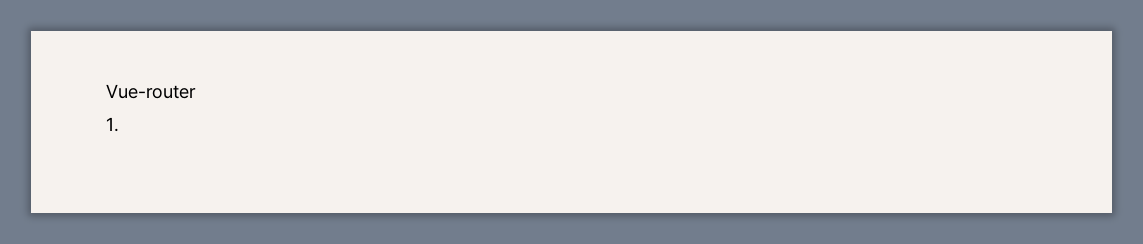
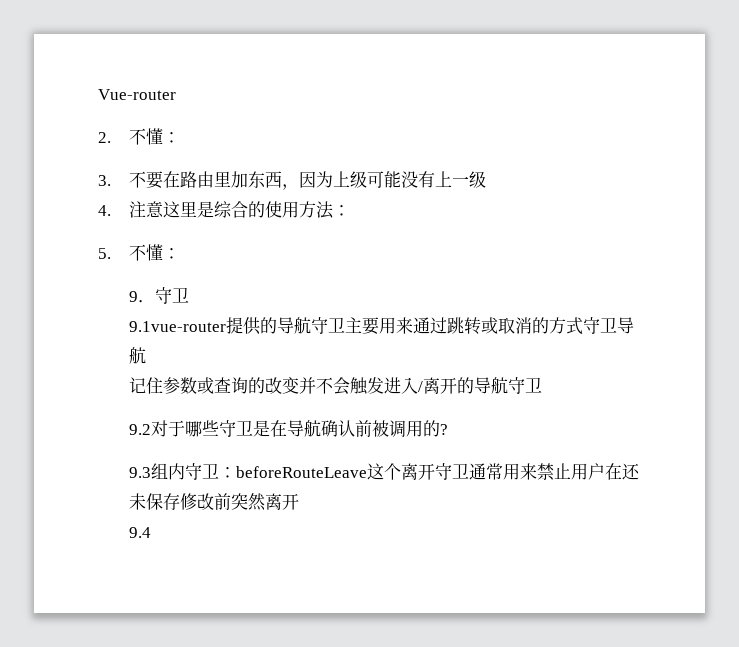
[106,117,119,132] 1. -> [98,128,180,145] [98,171,486,190] [98,201,350,219] [98,244,180,261] [128,287,189,304] [128,317,634,335] [128,347,146,364] [128,377,542,395] [128,420,448,438] [128,463,640,481] [128,493,299,511] [128,527,151,538] 2.不懂： // 3.不要在路由里加东西，因为上级可能没有上一级 // 4.注意这里是综合的使用方法： // 5.不懂： // 9．守卫 // 9.1vue-router提供的导航守卫主要用来通过跳转或取消的方式守卫导航 // 记住参数或查询的改变并不会触发进入/离开的导航守卫 // 9.2对于哪些守卫是在导航确认前被调用的? // 9.3组内守卫：beforeRouteLeave这个离开守卫通常用来禁止用户在还未保存修改前突然离开 // 9.4

